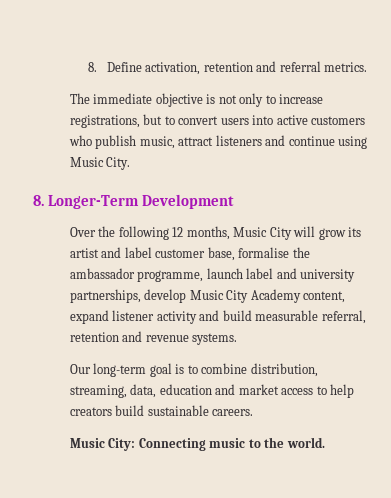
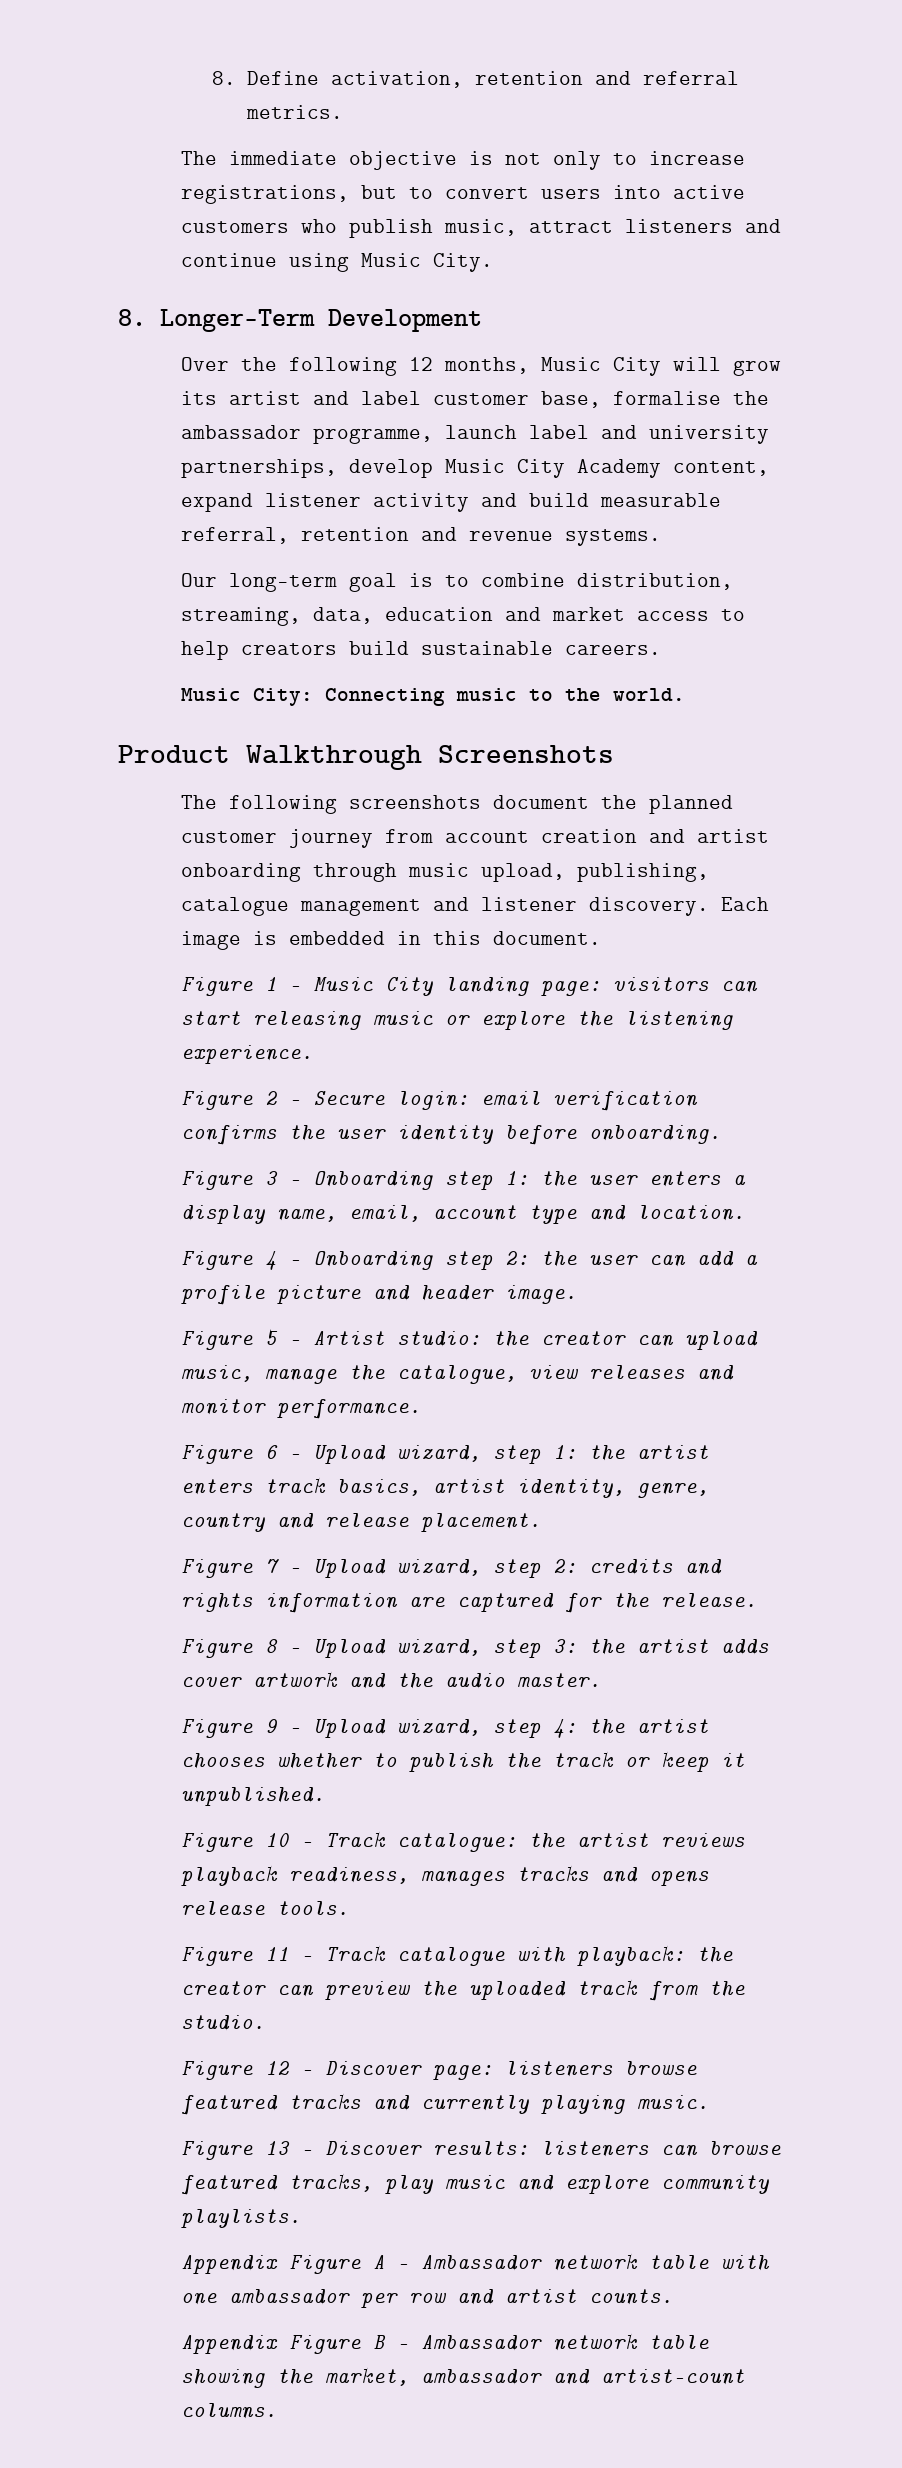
(325, 442) none -> [118,745,614,770] [180,795,733,814] [180,829,769,848] [180,863,709,882] [180,897,769,916] [180,931,601,950] [180,977,758,996] [180,1011,733,1030] [180,1045,313,1064] [180,1091,698,1111] [180,1125,721,1145] [180,1171,746,1190] [180,1205,745,1224] [180,1251,758,1270] [180,1285,577,1305] [180,1328,758,1350] [180,1365,734,1384] [180,1399,421,1419] [180,1445,709,1464] [180,1477,709,1498] [180,1513,541,1532] [180,1559,722,1578] [180,1593,757,1613] [180,1639,769,1658] [180,1671,601,1689] [180,1719,709,1738] [180,1751,745,1772] [180,1787,325,1806] [180,1831,745,1852] [180,1865,709,1886] [180,1901,349,1915] [180,1945,733,1966] [180,1979,745,2001] [180,2015,265,2031] [180,2061,697,2080] [180,2093,709,2115] [180,2141,781,2160] [180,2173,769,2195] [180,2209,301,2228] [180,2253,770,2274] [180,2289,673,2308] [180,2333,709,2354] [180,2367,745,2388] [180,2403,277,2419] // Product Walkthrough Screenshots // The following screenshots document the planned customer journey from account creation and artist onboarding through music upload, publishing, catalogue management and listener discovery. Each image is embedded in this document. // Figure 1 — Music City landing page: visitors can start releasing music or explore the listening experience. // Figure 2 — Secure login: email verification confirms the user identity before onboarding. // Figure 3 — Onboarding step 1: the user enters a display name, email, account type and location. // Figure 4 — Onboarding step 2: the user can add a profile picture and header image. // Figure 5 — Artist studio: the creator can upload music, manage the catalogue, view releases and monitor performance. // Figure 6 — Upload wizard, step 1: the artist enters track basics, artist identity, genre, country and release placement. // Figure 7 — Upload wizard, step 2: credits and rights information are captured for the release. // Figure 8 — Upload wizard, step 3: the artist adds cover artwork and the audio master. // Figure 9 — Upload wizard, step 4: the artist chooses whether to publish the track or keep it unpublished. // Figure 10 — Track catalogue: the artist reviews playback readiness, manages tracks and opens release tools. // Figure 11 — Track catalogue with playback: the creator can preview the uploaded track from the studio. // Figure 12 — Discover page: listeners browse featured tracks and currently playing music. // Figure 13 — Discover results: listeners can browse featured tracks, play music and explore community playlists. // Appendix Figure A — Ambassador network table with one ambassador per row and artist counts. // Appendix Figure B — Ambassador network table showing the market, ambassador and artist-count columns.

